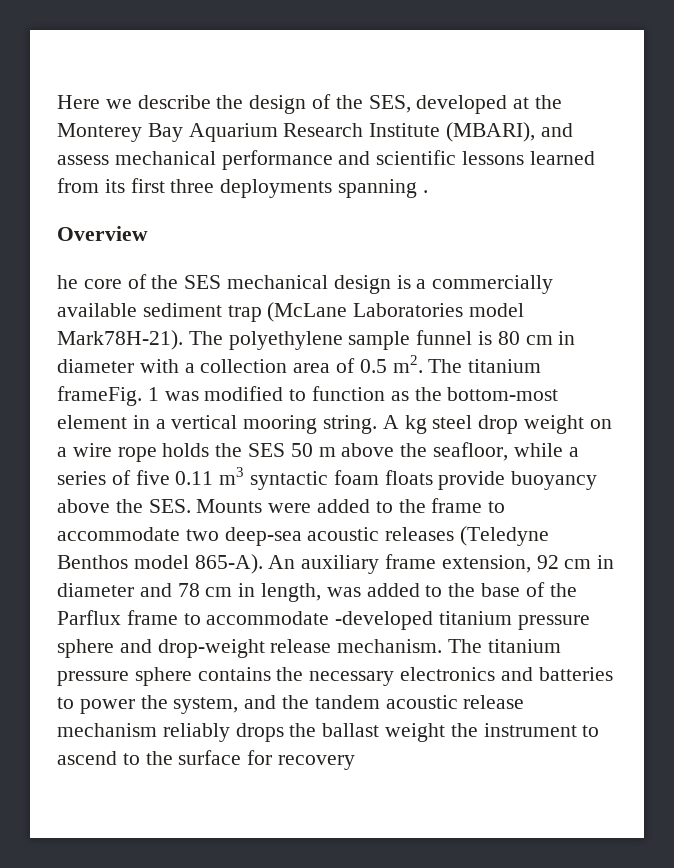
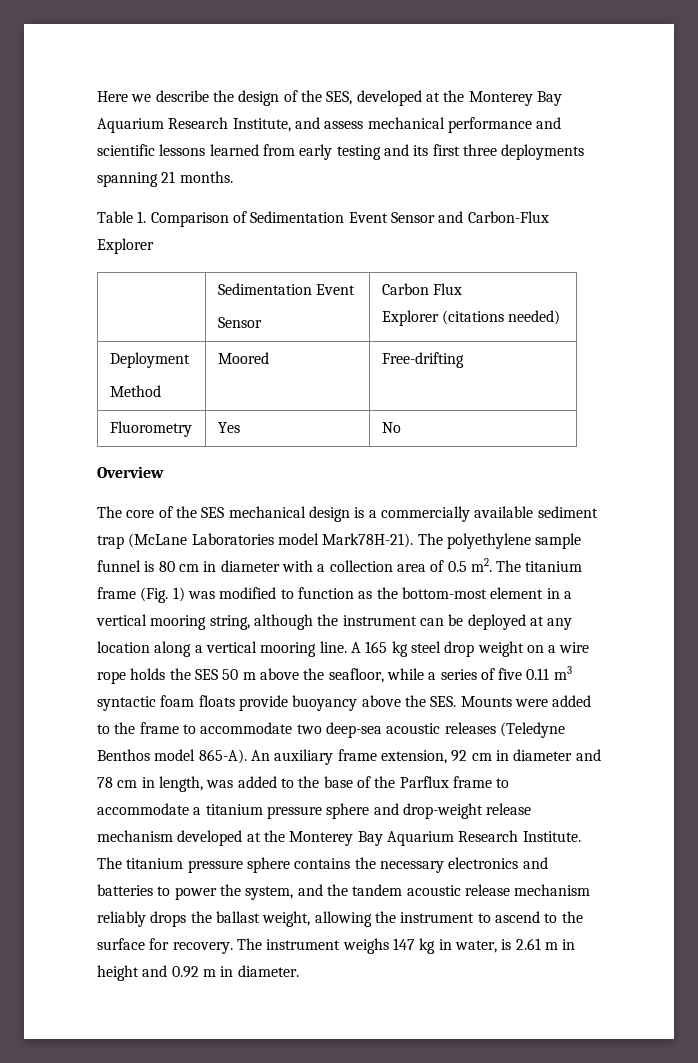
[369,122,536,142] Institute (MBARI), -> [232,118,291,132] Institute,
(99, 185) none -> [299,144,409,160] early testing and
[422,190,428,193] . -> [161,171,233,183] [97,211,549,227] [97,238,154,254] [217,283,355,295] [217,317,262,328] [381,283,462,295] [381,310,561,326] [109,352,190,368] [109,385,161,397] [217,352,269,364] [381,352,464,368] [109,421,192,437] [217,422,240,433] [381,422,401,433] 21 months. // Table 1. Comparison of Sedimentation Event Sensor and Carbon-Flux Explorer // | Sedimentation Event // Sensor | Carbon Flux // Explorer (citations needed) // Deployment // Method | Moored | Free-drifting // Fluorometry | Yes | No
[57,275,78,289] he -> [97,506,122,518] The
[57,386,159,406] frameFig. 1 -> [97,587,185,603] frame (Fig. 1)
[323,415,399,434] string. A -> [209,614,573,630] [97,641,388,657] string, although the instrument can be deployed at any location along a vertical mooring line. A 165
[335,611,434,630] -developed -> [193,807,202,815] a
[337,639,443,653] mechanism. -> [97,830,581,846] mechanism developed at the Monterey Bay Aquarium Research Institute.
[385,723,446,742] weight -> [262,911,372,927] weight, allowing
[278,755,356,770] recovery -> [172,938,576,954] [97,965,299,981] recovery. The instrument weighs 147 kg in water, is 2.61 m in height and 0.92 m in diameter.

